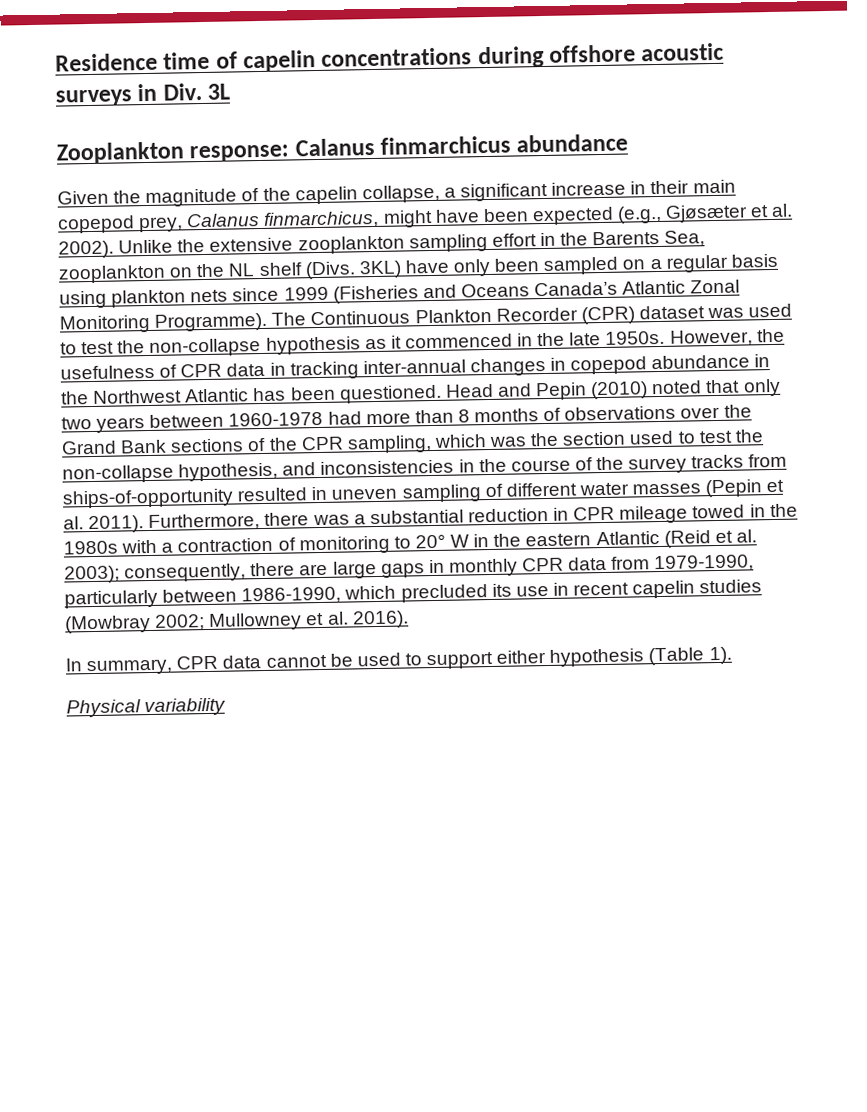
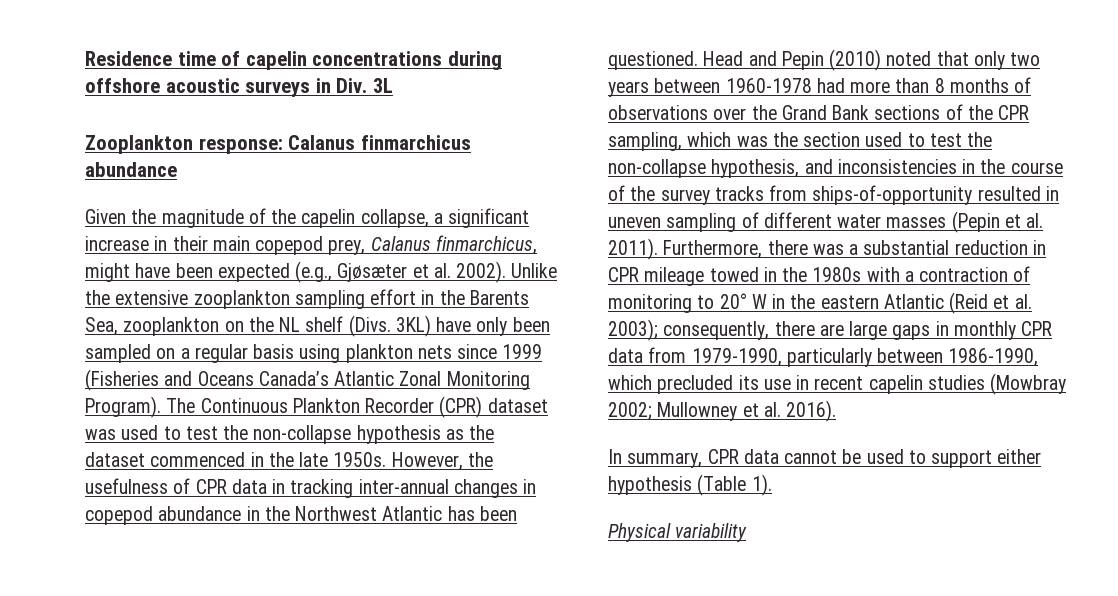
[154,312,268,332] Programme). -> [85,396,161,418] Program).
[390,335,402,349] it -> [469,425,495,440] [85,452,145,467] the dataset

